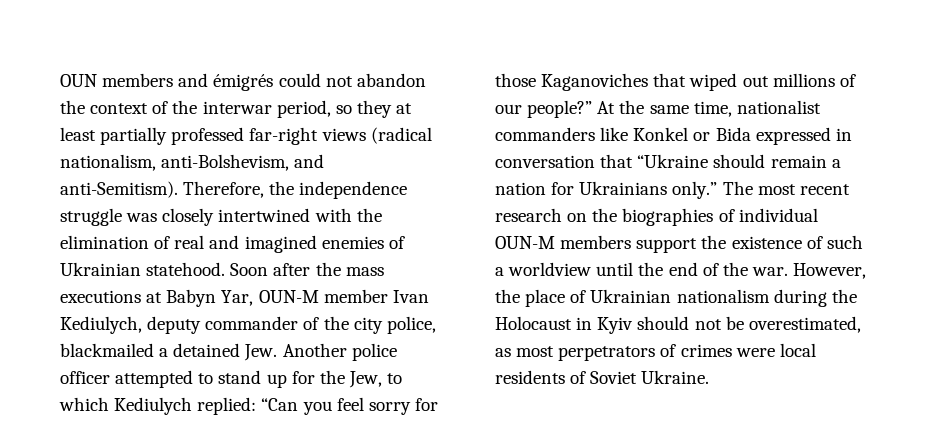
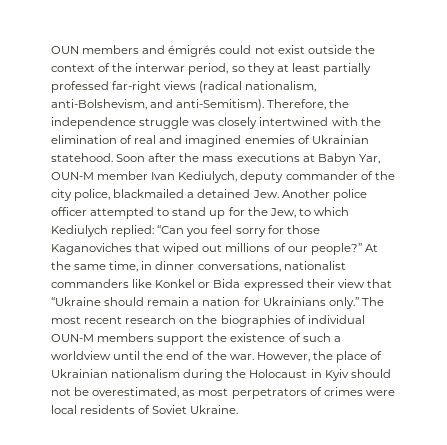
[356,73,426,87] abandon -> [277,45,352,54] exist outside
(732, 109) none -> [141,261,281,272] in dinner conversations,
[835,128,852,141] [495,155,595,168] in conversation -> [306,279,365,288] their view

